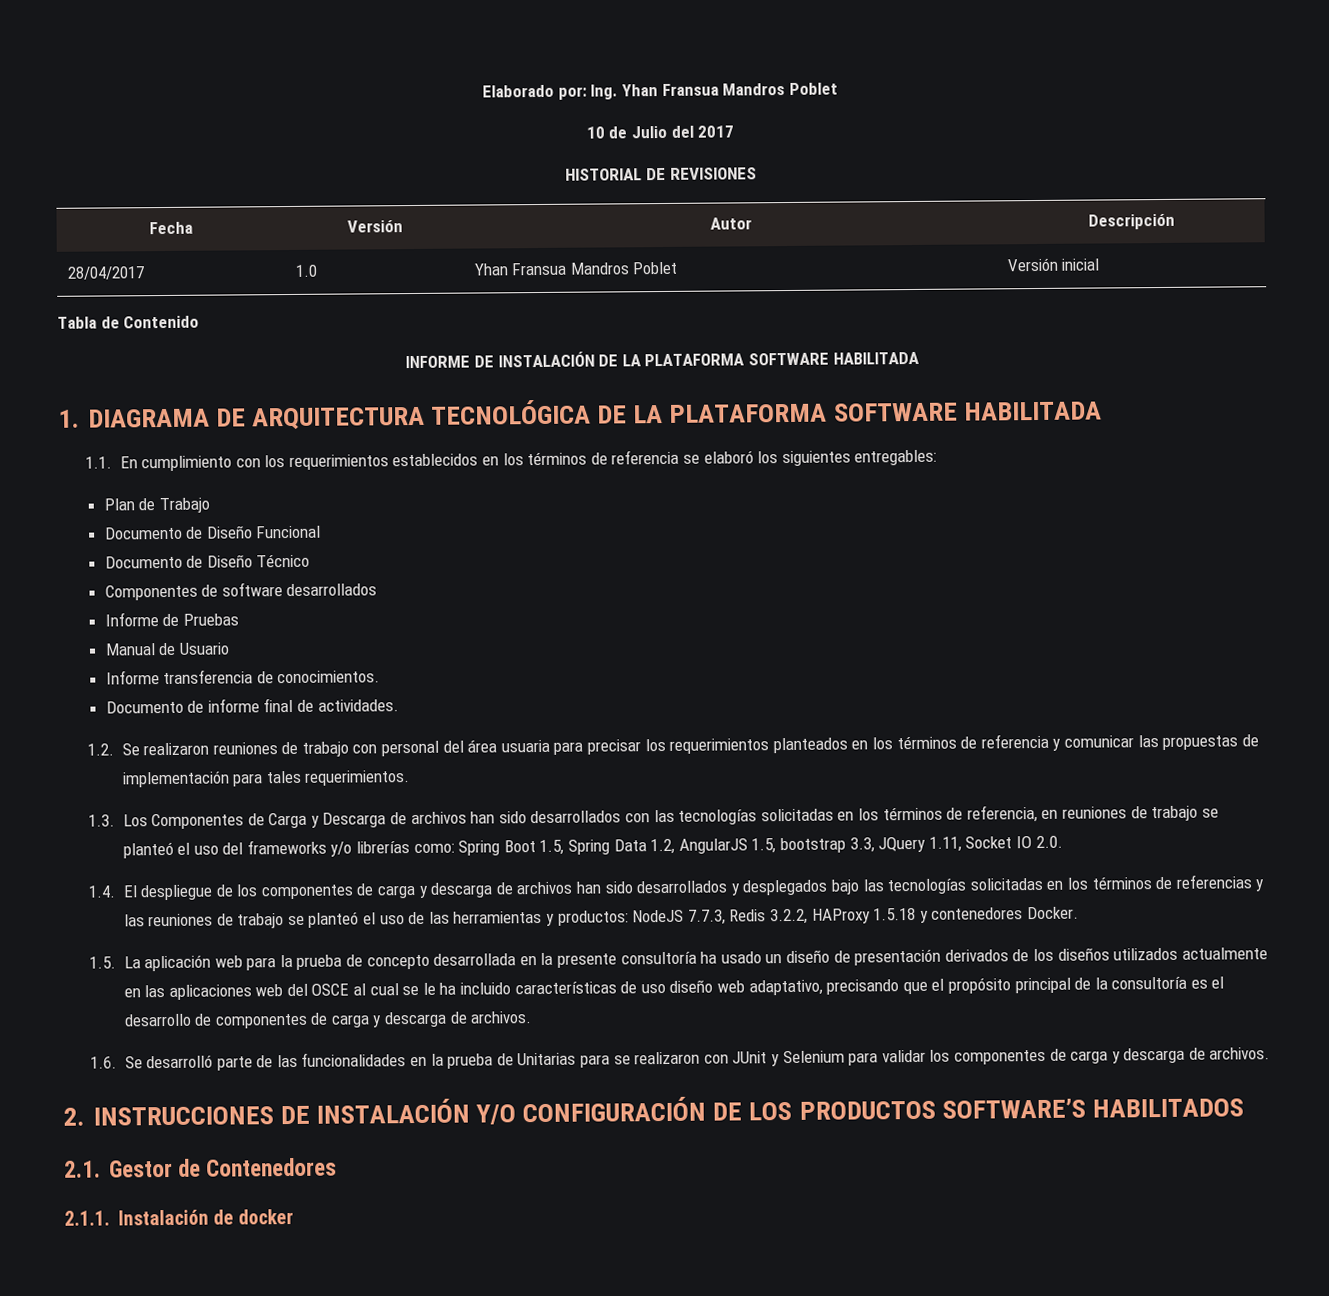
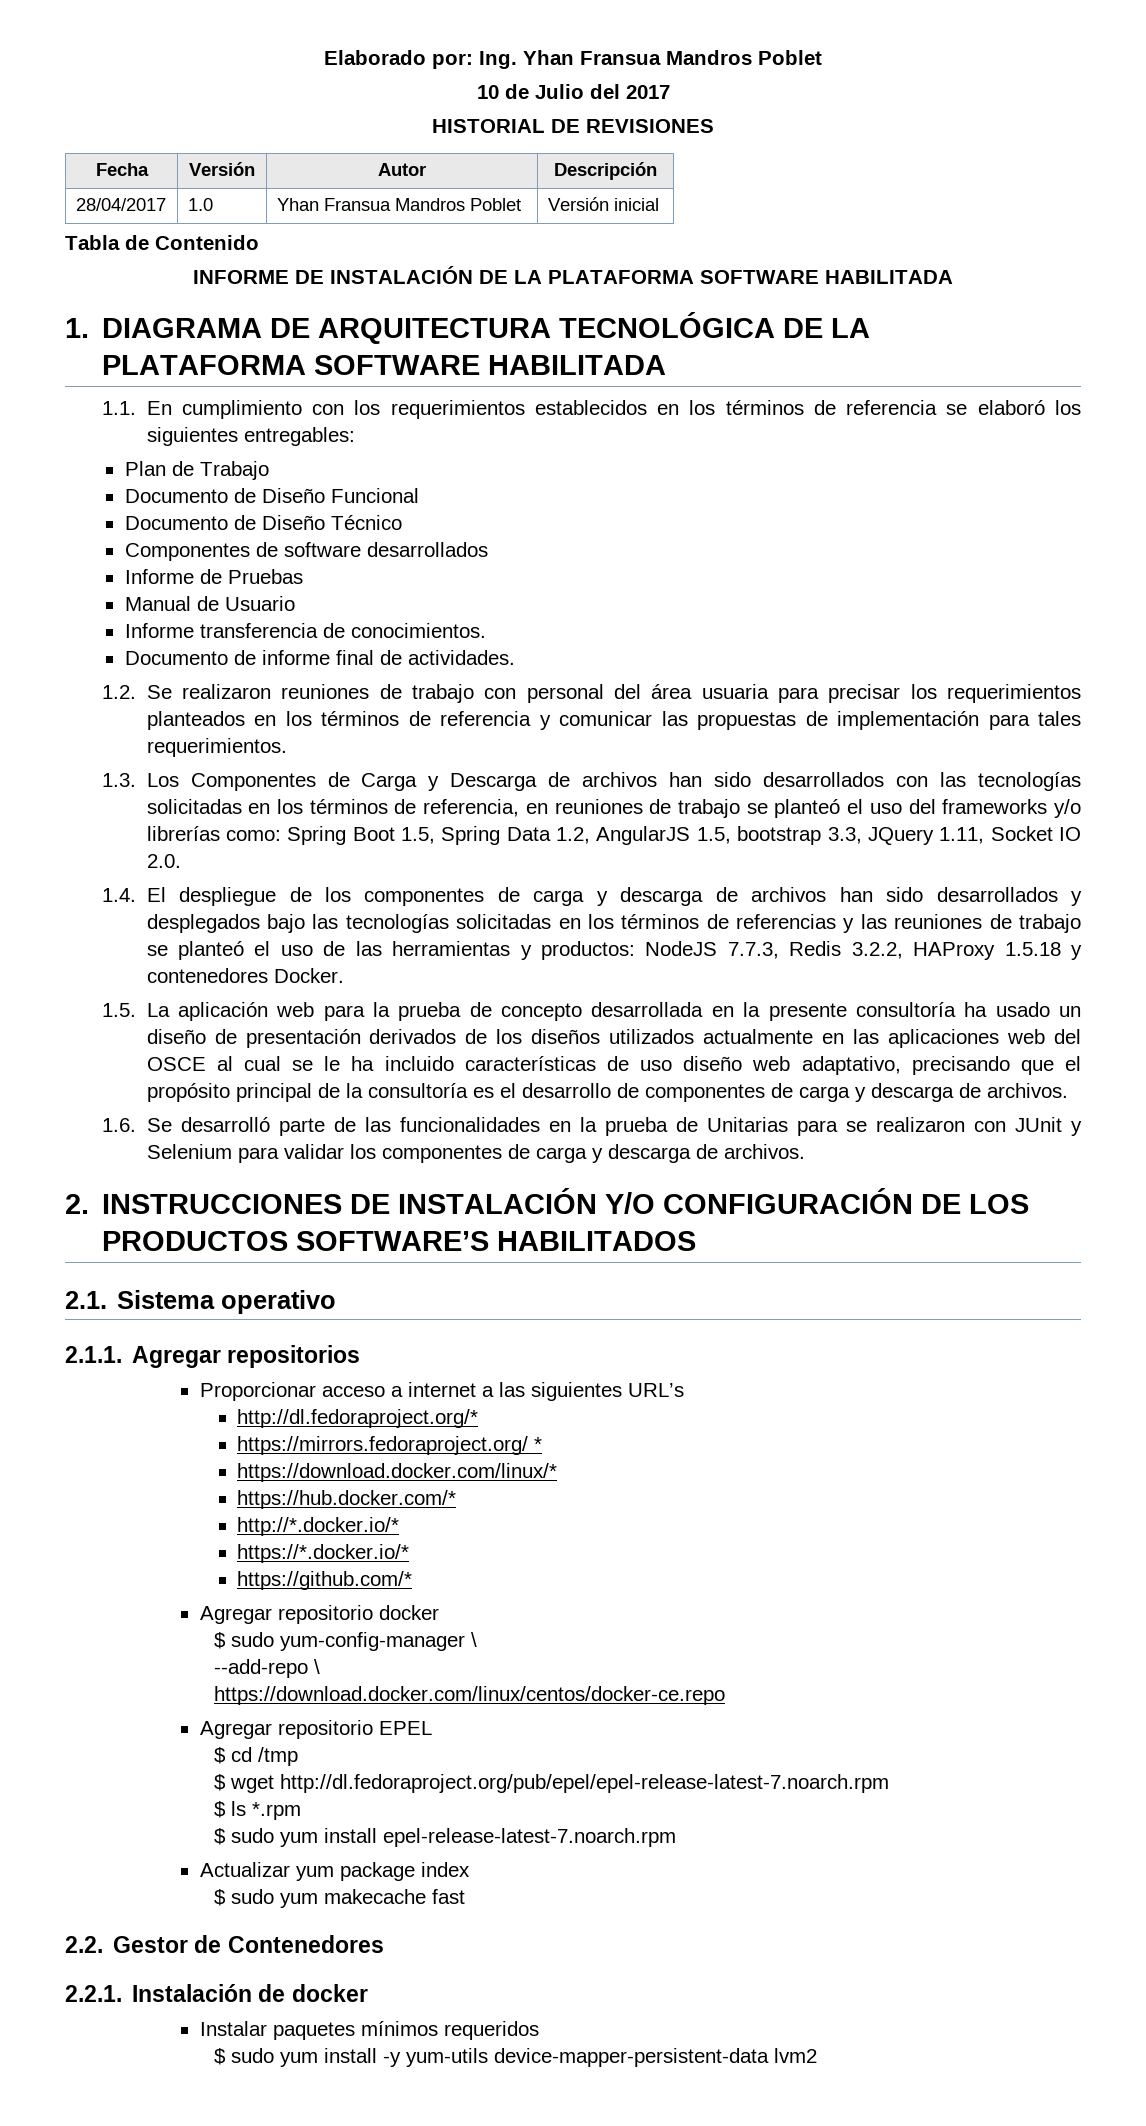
(101, 1169) none -> [117,1290,337,1314] [65,1345,361,1368] [199,1382,684,1401] [236,1409,478,1428] [236,1436,542,1455] [236,1463,557,1482] [236,1490,456,1509] [236,1517,399,1536] [236,1544,409,1563] [236,1571,412,1590] [199,1605,439,1624] [214,1632,478,1651] [214,1659,321,1678] [214,1686,726,1705] [199,1720,432,1739] [214,1747,299,1766] [214,1774,890,1793] [214,1801,302,1820] [214,1828,677,1847] [199,1862,470,1881] [214,1889,466,1908] [65,1936,103,1953] Sistema operativo // 2.1.1. Agregar repositorios // Proporcionar acceso a internet a las siguientes URL’s // http://dl.fedoraproject.org/* // https://mirrors.fedoraproject.org/ * // https://download.docker.com/linux/* // https://hub.docker.com/* // http://*.docker.io/* // https://*.docker.io/* // https://github.com/* // Agregar repositorio docker // $ sudo yum-config-manager \ // --add-repo \ // https://download.docker.com/linux/centos/docker-ce.repo // Agregar repositorio EPEL // $ cd /tmp // $ wget http://dl.fedoraproject.org/pub/epel/epel-release-latest-7.noarch.rpm // $ ls *.rpm // $ sudo yum install epel-release-latest-7.noarch.rpm // Actualizar yum package index // $ sudo yum makecache fast // 2.2.
[64,1210,110,1226] 2.1.1. -> [65,1985,122,2002] 2.2.1.
(295, 1216) none -> [199,2021,539,2040] [214,2048,818,2067] // Instalar paquetes mínimos requeridos // $ sudo yum install -y yum-utils device-mapper-persistent-data lvm2

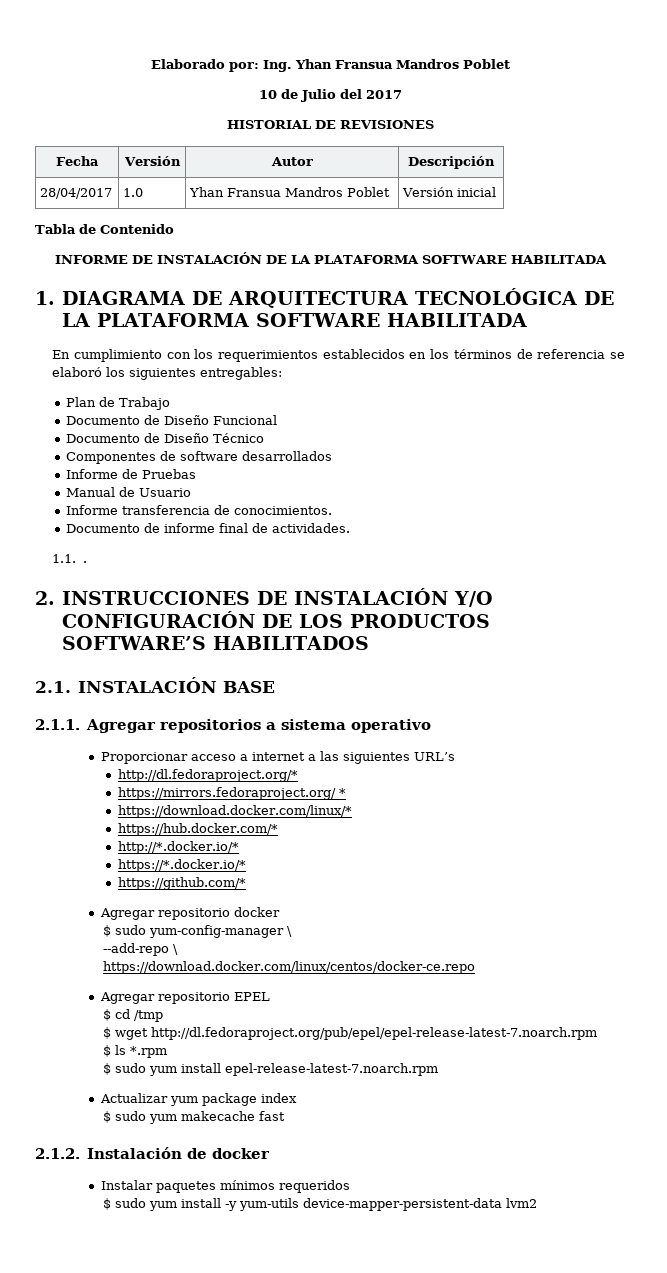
[102,401,137,415] 1.1. -> (528, 320) none
[102,684,1082,703] [146,711,1082,730] [146,738,287,757] [102,772,1082,791] [146,799,1082,818] [146,826,1081,845] [146,854,181,868] [102,887,1082,906] [146,914,1082,933] [146,941,1083,960] [146,968,344,983] [102,1002,1081,1021] [146,1029,1082,1048] [146,1056,1082,1075] [146,1083,1068,1102] [102,1117,1083,1136] [146,1144,805,1163] 1.2. Se realizaron reuniones de trabajo con personal del área usuaria para precisar los requerimientos planteados en los términos de referencia y comunicar las propuestas de implementación para tales requerimientos. // 1.3. Los Componentes de Carga y Descarga de archivos han sido desarrollados con las tecnologías solicitadas en los términos de referencia, en reuniones de trabajo se planteó el uso del frameworks y/o librerías como: Spring Boot 1.5, Spring Data 1.2, AngularJS 1.5, bootstrap 3.3, JQuery 1.11, Socket IO 2.0. // 1.4. El despliegue de los componentes de carga y descarga de archivos han sido desarrollados y desplegados bajo las tecnologías solicitadas en los términos de referencias y las reuniones de trabajo se planteó el uso de las herramientas y productos: NodeJS 7.7.3, Redis 3.2.2, HAProxy 1.5.18 y contenedores Docker. // 1.5. La aplicación web para la prueba de concepto desarrollada en la presente consultoría ha usado un diseño de presentación derivados de los diseños utilizados actualmente en las aplicaciones web del OSCE al cual se le ha incluido características de uso diseño web adaptativo, precisando que el propósito principal de la consultoría es el desarrollo de componentes de carga y descarga de archivos. // 1.6. Se desarrolló parte de las funcionalidades en la prueba de Unitarias para se realizaron con JUnit y Selenium para validar los componentes de carga y descarga de archivos. -> [52,554,87,563] 1.1. .
[117,1290,337,1314] Sistema operativo -> [77,677,276,693] INSTALACIÓN BASE
(361, 1356) none -> [265,719,431,733] a sistema operativo
[65,1935,384,1953] [65,1985,122,2002] 2.2. Gestor de Contenedores // 2.2.1. -> [35,1148,80,1159] 2.1.2.

